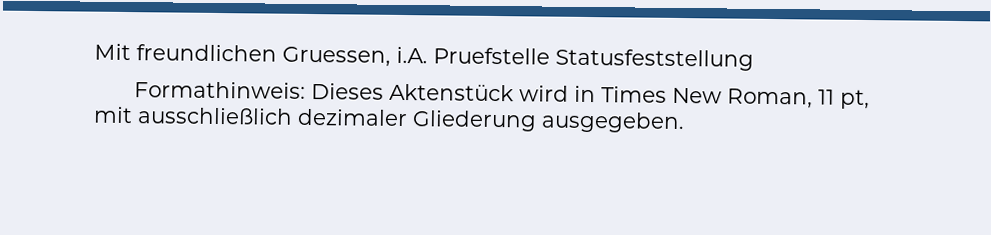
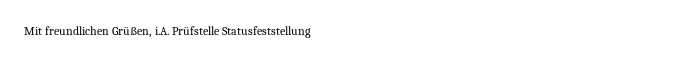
[282,46,754,71] [133,81,870,110] [93,106,685,134] Gruessen, i.A. Pruefstelle Statusfeststellung // Formathinweis: Dieses Aktenstück wird in Times New Roman, 11 pt, mit ausschließlich dezimaler Gliederung ausgegeben. -> [112,26,312,38] Grüßen, i.A. Prüfstelle Statusfeststellung

